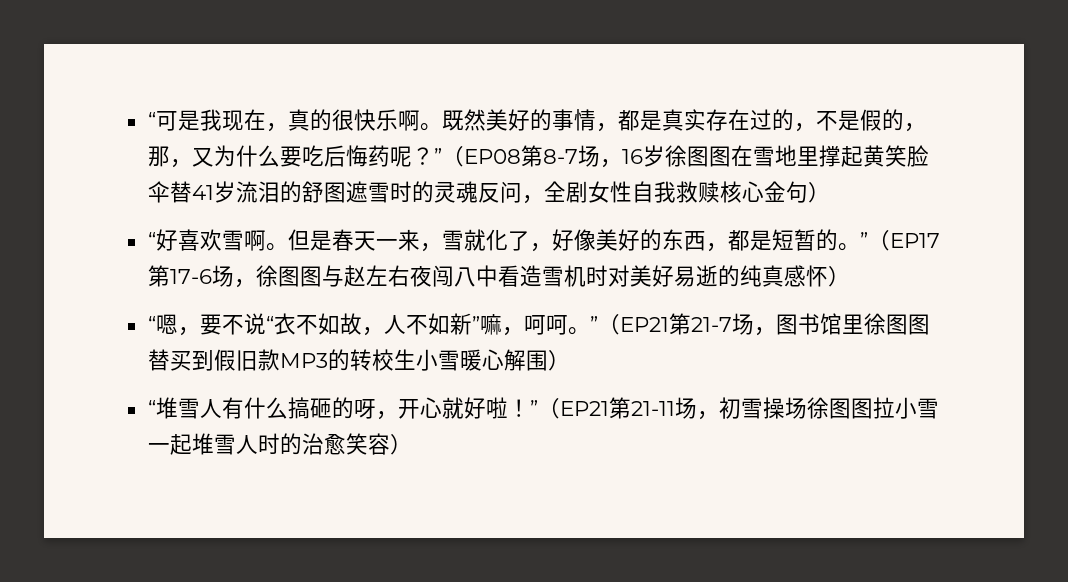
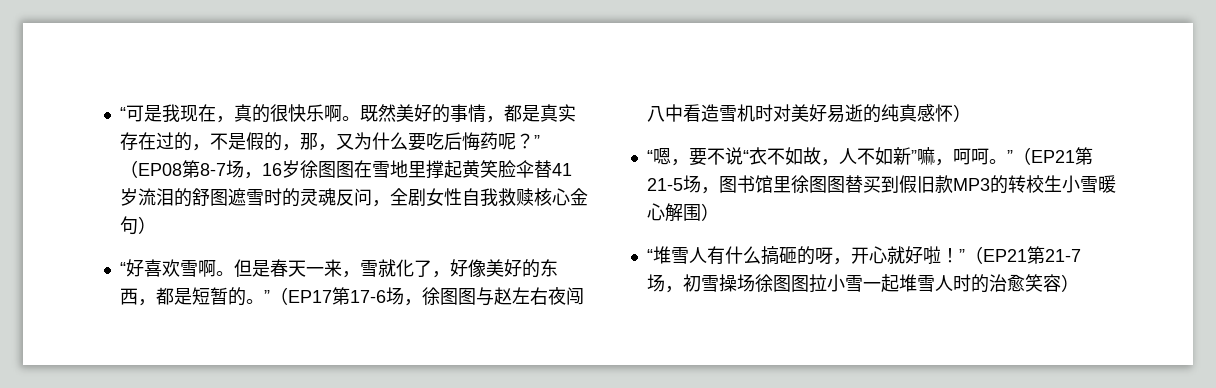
[690,317,732,332] 21-7 -> [646,178,683,191] 21-5
[630,401,675,416] 21-11 -> [1044,249,1081,262] 21-7

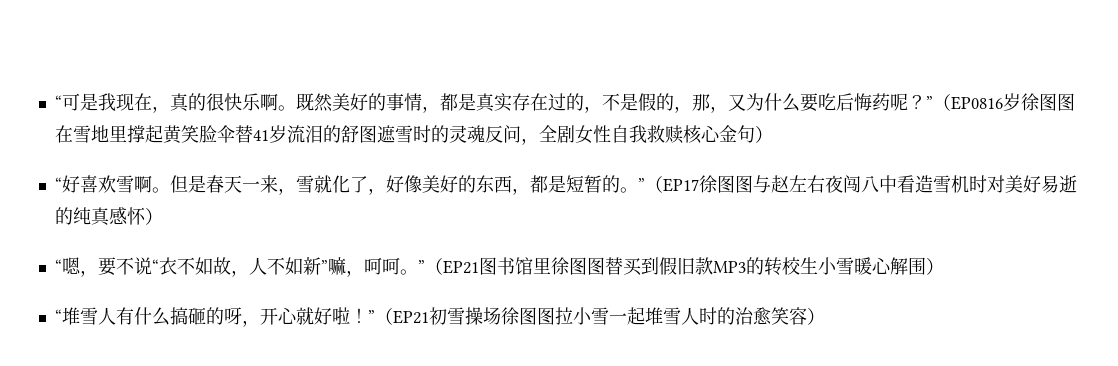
[137,160,282,179] EP08第8-7场，16 -> [950,96,1003,110] EP0816
[331,287,422,306] 第17-6场， -> (699, 185) none
[1074,147,1093,165] [646,175,719,194] 第21-5场， -> (479, 267) none
[1026,246,1081,264] [646,274,683,293] 第21-7场， -> (429, 317) none

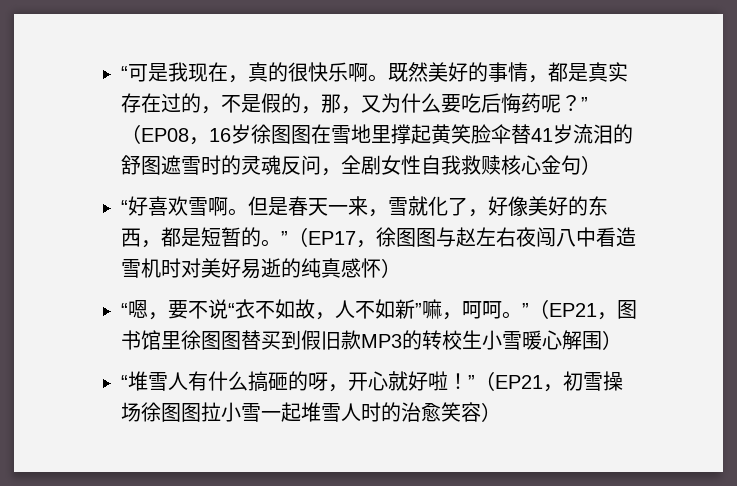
[950,96,1003,110] EP0816 -> [141,128,231,145] EP08，16
(699, 185) none -> [356,240,376,248] ，
(479, 267) none -> [597,312,617,320] ，
(429, 317) none -> [543,384,563,392] ，

